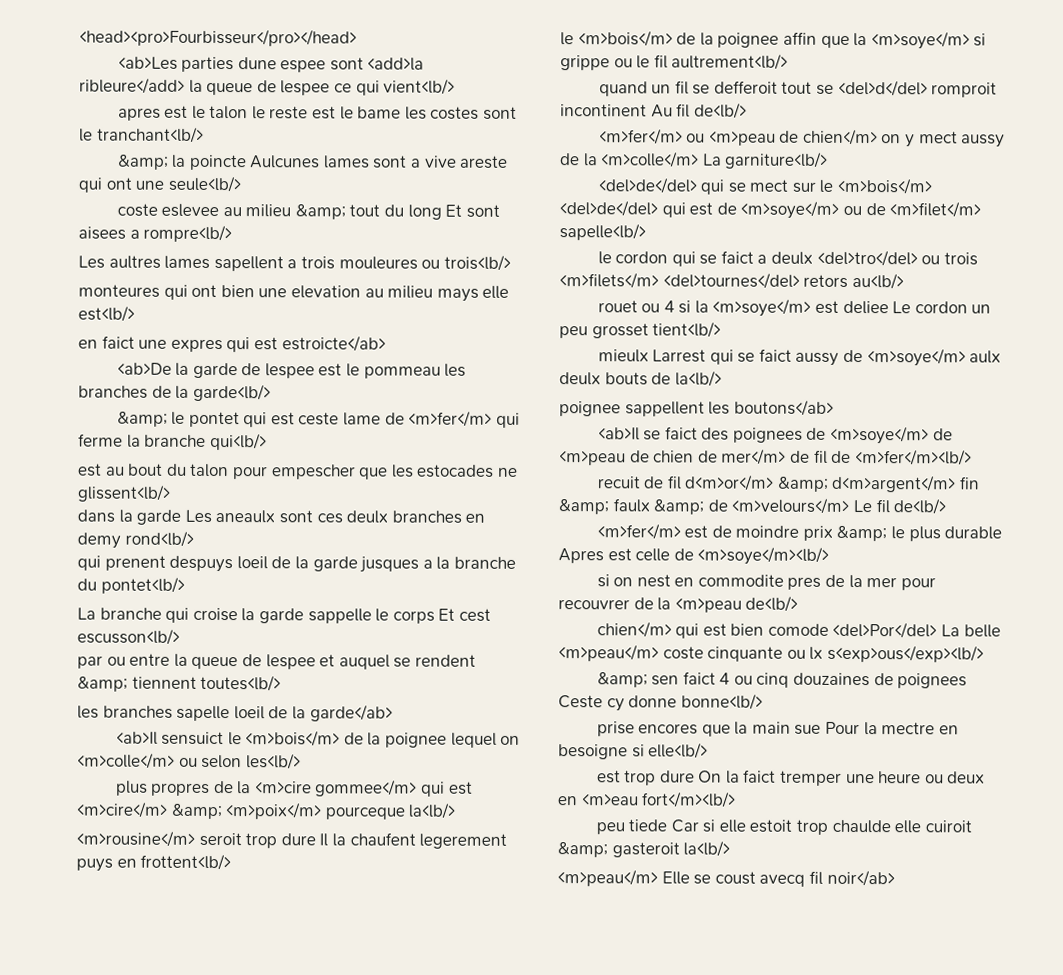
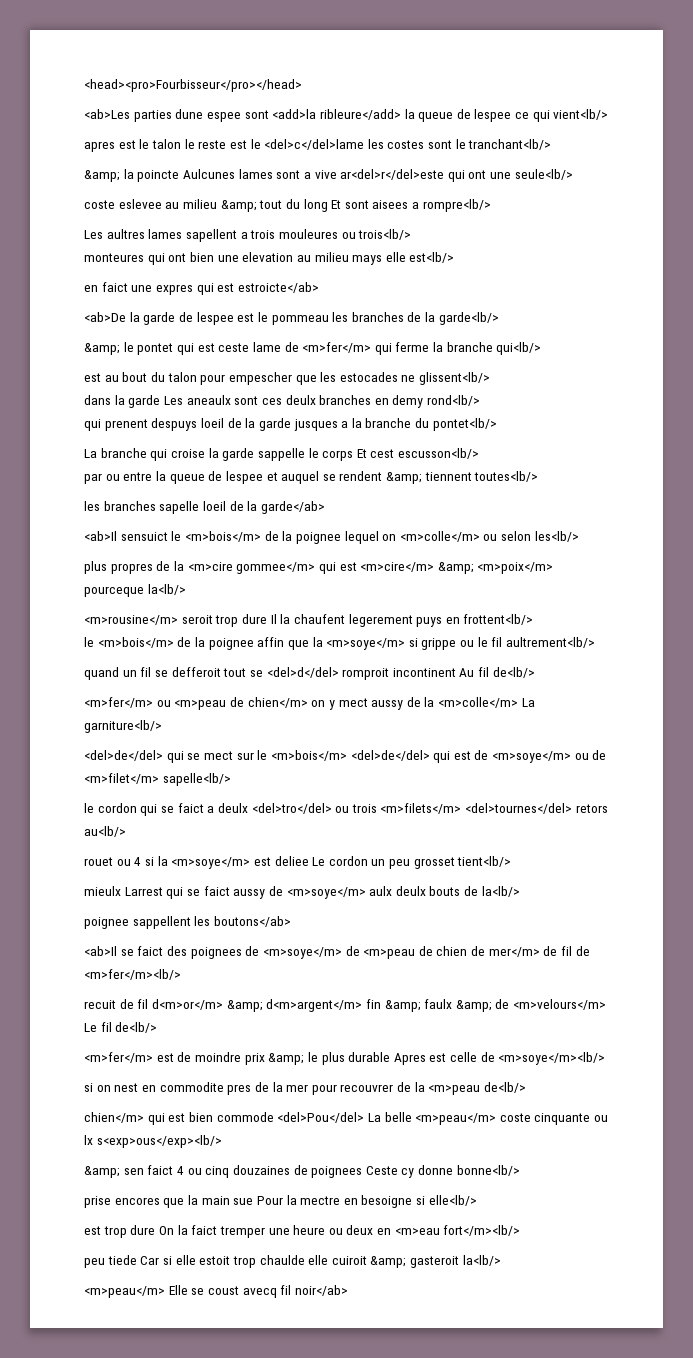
[357,106,402,119] bame -> [264,139,365,150] <del>c</del>lame
[460,155,509,169] areste -> [340,169,445,180] ar<del>r</del>este
[767,621,938,639] comode <del>Por</del> -> [216,1112,365,1123] commode <del>Pou</del>

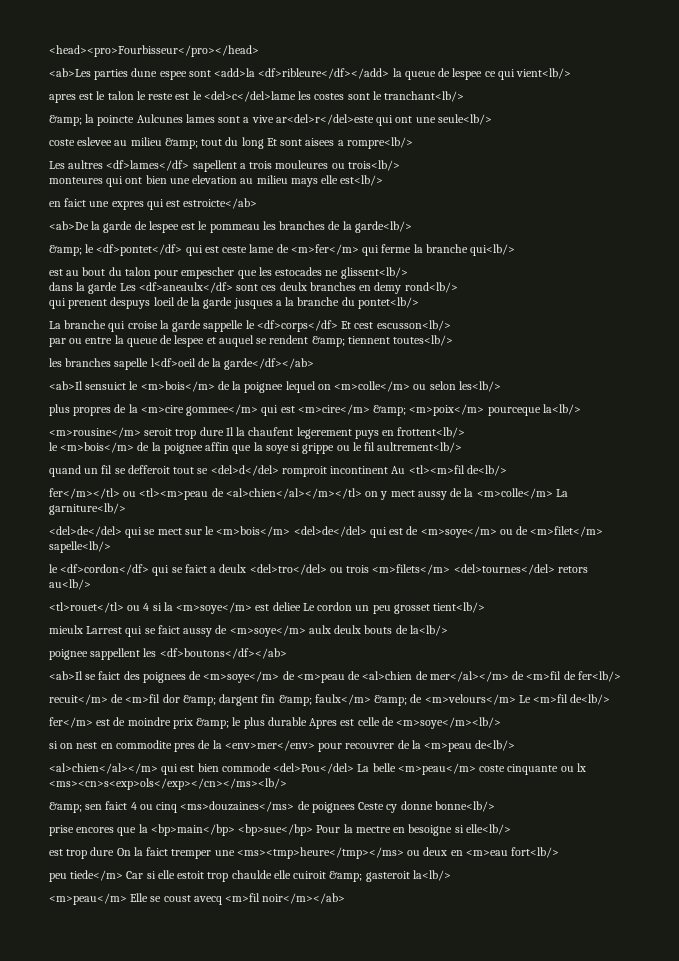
[319,109,401,120] ribleure</add> -> [258,68,390,79] <df>ribleure</df></add>
[148,229,183,239] lames -> [106,160,190,171] <df>lames</df>
[137,343,174,355] pontet -> [96,244,183,256] <df>pontet</df>
[186,395,231,405] aneaulx -> [138,282,233,293] <df>aneaulx</df>
[322,450,354,461] corps -> [256,320,338,332] <df>corps</df>
[202,501,325,514] loeil de la garde</ab> -> [150,358,315,370] l<df>oeil de la garde</df></ab>
[326,638,406,650] <m>soye</m> -> [265,445,289,454] soye
[478,667,535,678] [84,697,308,710] fil de<lb/> // <m>fer</m> ou <m>peau de chien</m> -> [408,465,507,476] [49,488,362,500] <tl><m>fil de<lb/> // fer</m></tl> ou <tl><m>peau de <al>chien</al></m></tl>
[97,803,137,813] cordon -> [60,564,150,575] <df>cordon</df>
[84,857,113,866] rouet -> [49,602,124,613] <tl>rouet</tl>
[213,916,291,927] boutons</ab> -> [159,648,287,659] <df>boutons</df></ab>
[436,946,590,957] [84,969,181,980] [84,999,363,1012] chien de mer</m> de fil de <m>fer</m><lb/> // recuit de fil d<m>or</m> &amp; d<m>argent</m> -> [362,671,621,682] [49,694,259,706] <al>chien de mer</al></m> de <m>fil de fer<lb/> // recuit</m> de <m>fil dor &amp; dargent
[424,999,453,1009] faulx -> [314,694,371,705] faulx</m>
[100,1022,158,1033] [84,1052,153,1063] fil de<lb/> // <m>fer</m> -> [533,694,611,705] [49,717,93,728] <m>fil de<lb/> // fer</m>
[286,1084,309,1092] mer -> [224,740,315,751] <env>mer</env>
[84,1112,144,1123] chien</m> -> [49,763,158,774] <al>chien</al></m>
[96,1135,222,1148] s<exp>ous</exp><lb/> -> [49,778,287,790] <ms><cn>s<exp>ols</exp></cn></ms><lb/>
[232,1165,290,1175] douzaines -> [180,801,295,812] <ms>douzaines</ms>
[201,1196,254,1205] main sue -> [150,824,314,836] <bp>main</bp> <bp>sue</bp>
[293,1225,326,1235] heure -> [236,847,404,859] <ms><tmp>heure</tmp></ms>
[443,1225,521,1236] [84,1255,137,1268] fort</m><lb/> // peu tiede -> [511,847,560,858] [49,870,124,882] fort<lb/> // peu tiede</m>
[280,1285,348,1296] fil noir</ab> -> [225,893,346,904] <m>fil noir</m></ab>

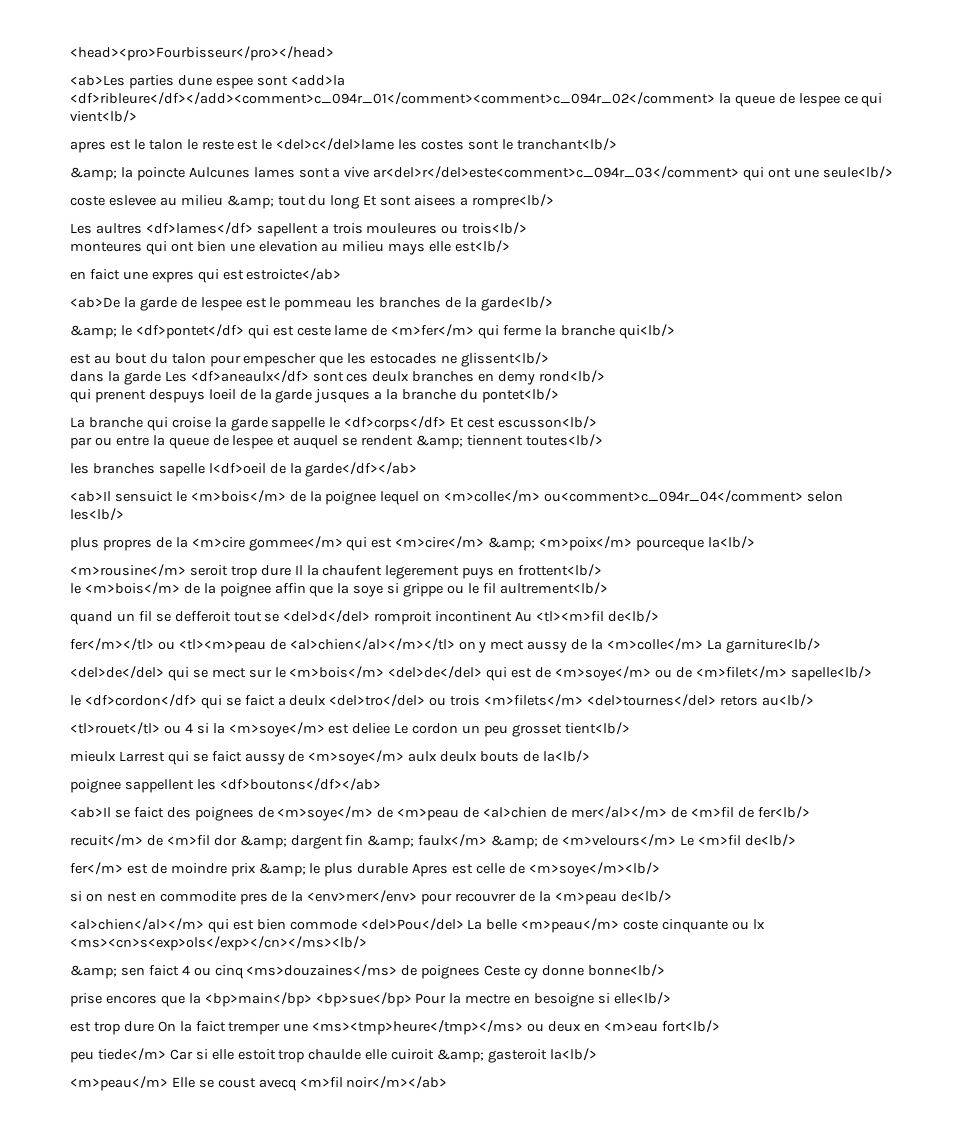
[258,68,390,79] <df>ribleure</df></add> -> [70,92,715,105] <df>ribleure</df></add><comment>c_094r_01</comment><comment>c_094r_02</comment>
[275,114,374,125] ar<del>r</del>este -> [373,166,740,179] ar<del>r</del>este<comment>c_094r_03</comment>
[413,384,427,390] ou -> [544,490,804,503] ou<comment>c_094r_04</comment>

